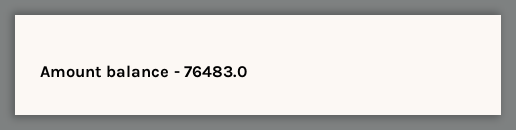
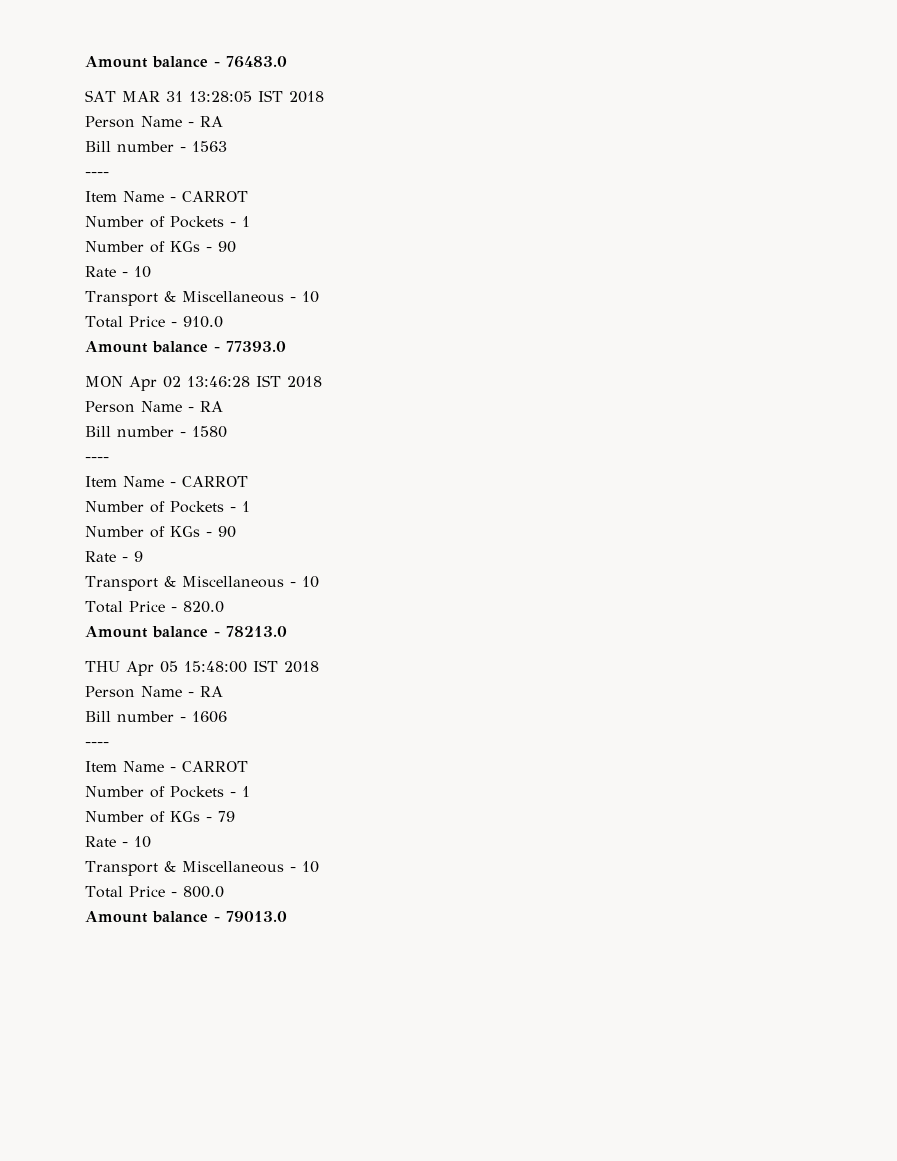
(248, 72) none -> [85,90,324,103] [85,116,223,128] [85,141,227,152] [85,172,109,177] [85,191,248,202] [85,216,250,228] [85,241,236,253] [85,266,151,278] [85,291,319,306] [85,316,223,328] [85,341,286,353] [85,375,322,391] [85,401,223,413] [85,426,227,438] [85,457,109,462] [85,476,248,487] [85,501,250,513] [85,526,236,538] [85,551,143,562] [85,576,319,591] [85,601,224,613] [85,626,287,638] [85,660,319,676] [85,686,223,698] [85,711,227,723] [85,742,109,747] [85,761,248,772] [85,786,250,798] [85,811,235,823] [85,836,151,848] [85,861,319,876] [85,886,224,898] [85,911,287,923] // SAT MAR 31 13:28:05 IST 2018 // Person Name - RA // Bill number - 1563 // ---- // Item Name - CARROT // Number of Pockets - 1 // Number of KGs - 90 // Rate - 10 // Transport & Miscellaneous - 10 // Total Price - 910.0 // Amount balance - 77393.0 // MON Apr 02 13:46:28 IST 2018 // Person Name - RA // Bill number - 1580 // ---- // Item Name - CARROT // Number of Pockets - 1 // Number of KGs - 90 // Rate - 9 // Transport & Miscellaneous - 10 // Total Price - 820.0 // Amount balance - 78213.0 // THU Apr 05 15:48:00 IST 2018 // Person Name - RA // Bill number - 1606 // ---- // Item Name - CARROT // Number of Pockets - 1 // Number of KGs - 79 // Rate - 10 // Transport & Miscellaneous - 10 // Total Price - 800.0 // Amount balance - 79013.0

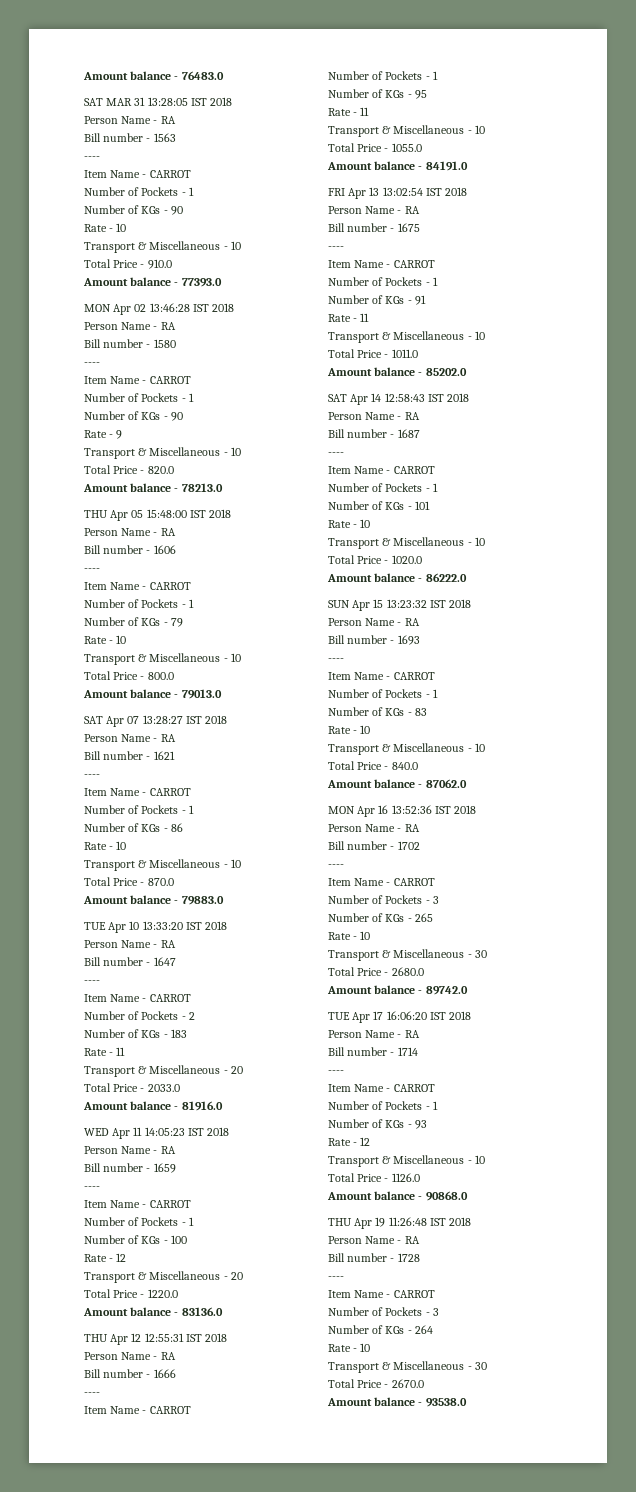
(287, 916) none -> [84,715,228,727] [84,734,176,742] [84,751,175,760] [84,774,100,778] [84,788,191,796] [84,805,194,814] [84,823,183,832] [84,841,127,850] [84,859,241,871] [84,877,174,886] [83,895,224,905] [84,921,228,933] [84,940,176,948] [84,957,176,966] [84,980,100,984] [84,994,191,1002] [84,1011,195,1020] [84,1029,187,1038] [84,1047,126,1056] [84,1065,243,1077] [84,1083,180,1092] [83,1101,223,1111] [84,1127,230,1139] [84,1146,176,1154] [84,1163,176,1173] [84,1186,100,1190] [84,1200,191,1208] [84,1217,194,1226] [84,1235,187,1244] [84,1253,127,1262] [84,1271,243,1283] [84,1289,178,1298] [83,1307,223,1316] [84,1333,228,1345] [84,1352,176,1360] [84,1369,176,1378] [84,1392,100,1396] [84,1406,191,1414] [328,71,438,80] [328,89,427,99] [328,107,370,116] [328,125,485,137] [328,143,422,152] [327,161,468,171] [328,187,468,199] [328,206,420,214] [328,223,420,232] [328,246,344,250] [328,260,435,268] [328,277,438,286] [328,295,426,305] [328,313,370,322] [328,331,485,343] [328,349,418,358] [327,367,467,376] [328,393,470,405] [328,412,420,420] [328,429,420,438] [328,452,344,456] [328,466,435,474] [328,483,438,492] [328,501,430,510] [328,519,371,528] [328,537,485,549] [328,555,422,564] [327,573,467,582] [328,599,472,611] [328,618,420,626] [328,635,420,645] [328,658,344,662] [328,672,435,680] [328,689,438,698] [328,707,427,716] [328,725,371,734] [328,743,485,755] [328,761,418,770] [327,779,467,788] [328,805,477,817] [328,824,420,832] [328,841,420,850] [328,864,344,868] [328,878,435,886] [328,895,439,904] [328,913,433,922] [328,931,371,940] [328,949,487,961] [328,967,424,976] [327,985,468,995] [328,1011,472,1023] [328,1030,420,1038] [328,1047,418,1056] [328,1070,344,1074] [328,1084,435,1092] [328,1101,438,1110] [328,1119,427,1129] [328,1137,371,1146] [328,1155,485,1167] [328,1173,420,1182] [327,1191,468,1201] [328,1217,472,1229] [328,1236,420,1244] [328,1253,420,1262] [328,1276,344,1280] [328,1290,435,1298] [328,1307,439,1316] [328,1325,433,1334] [328,1343,371,1352] [328,1361,487,1373] [328,1379,424,1388] [327,1397,467,1407] // SAT Apr 07 13:28:27 IST 2018 // Person Name - RA // Bill number - 1621 // ---- // Item Name - CARROT // Number of Pockets - 1 // Number of KGs - 86 // Rate - 10 // Transport & Miscellaneous - 10 // Total Price - 870.0 // Amount balance - 79883.0 // TUE Apr 10 13:33:20 IST 2018 // Person Name - RA // Bill number - 1647 // ---- // Item Name - CARROT // Number of Pockets - 2 // Number of KGs - 183 // Rate - 11 // Transport & Miscellaneous - 20 // Total Price - 2033.0 // Amount balance - 81916.0 // WED Apr 11 14:05:23 IST 2018 // Person Name - RA // Bill number - 1659 // ---- // Item Name - CARROT // Number of Pockets - 1 // Number of KGs - 100 // Rate - 12 // Transport & Miscellaneous - 20 // Total Price - 1220.0 // Amount balance - 83136.0 // THU Apr 12 12:55:31 IST 2018 // Person Name - RA // Bill number - 1666 // ---- // Item Name - CARROT // Number of Pockets - 1 // Number of KGs - 95 // Rate - 11 // Transport & Miscellaneous - 10 // Total Price - 1055.0 // Amount balance - 84191.0 // FRI Apr 13 13:02:54 IST 2018 // Person Name - RA // Bill number - 1675 // ---- // Item Name - CARROT // Number of Pockets - 1 // Number of KGs - 91 // Rate - 11 // Transport & Miscellaneous - 10 // Total Price - 1011.0 // Amount balance - 85202.0 // SAT Apr 14 12:58:43 IST 2018 // Person Name - RA // Bill number - 1687 // ---- // Item Name - CARROT // Number of Pockets - 1 // Number of KGs - 101 // Rate - 10 // Transport & Miscellaneous - 10 // Total Price - 1020.0 // Amount balance - 86222.0 // SUN Apr 15 13:23:32 IST 2018 // Person Name - RA // Bill number - 1693 // ---- // Item Name - CARROT // Number of Pockets - 1 // Number of KGs - 83 // Rate - 10 // Transport & Miscellaneous - 10 // Total Price - 840.0 // Amount balance - 87062.0 // MON Apr 16 13:52:36 IST 2018 // Person Name - RA // Bill number - 1702 // ---- // Item Name - CARROT // Number of Pockets - 3 // Number of KGs - 265 // Rate - 10 // Transport & Miscellaneous - 30 // Total Price - 2680.0 // Amount balance - 89742.0 // TUE Apr 17 16:06:20 IST 2018 // Person Name - RA // Bill number - 1714 // ---- // Item Name - CARROT // Number of Pockets - 1 // Number of KGs - 93 // Rate - 12 // Transport & Miscellaneous - 10 // Total Price - 1126.0 // Amount balance - 90868.0 // THU Apr 19 11:26:48 IST 2018 // Person Name - RA // Bill number - 1728 // ---- // Item Name - CARROT // Number of Pockets - 3 // Number of KGs - 264 // Rate - 10 // Transport & Miscellaneous - 30 // Total Price - 2670.0 // Amount balance - 93538.0

